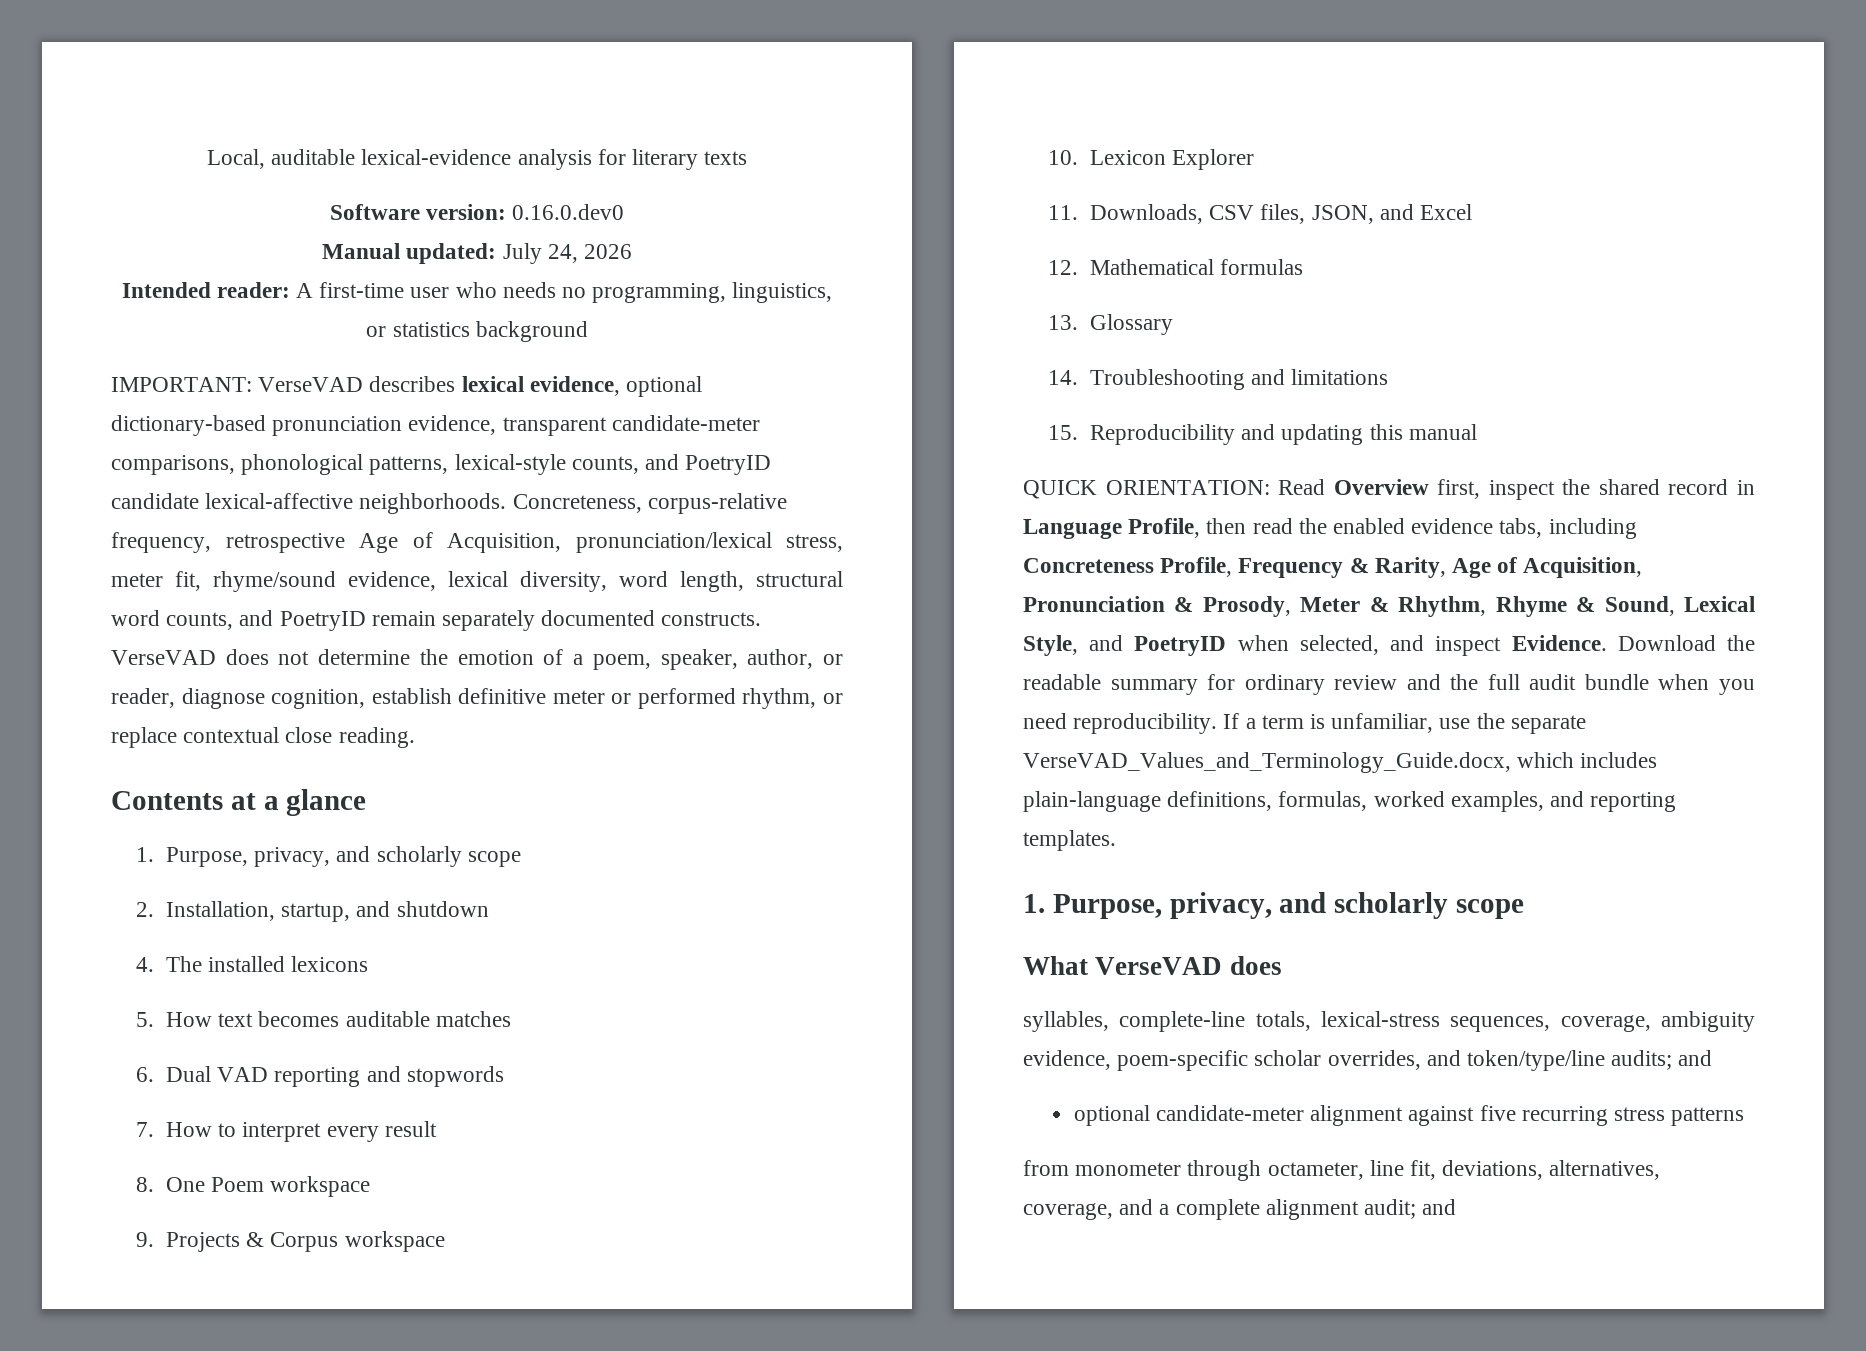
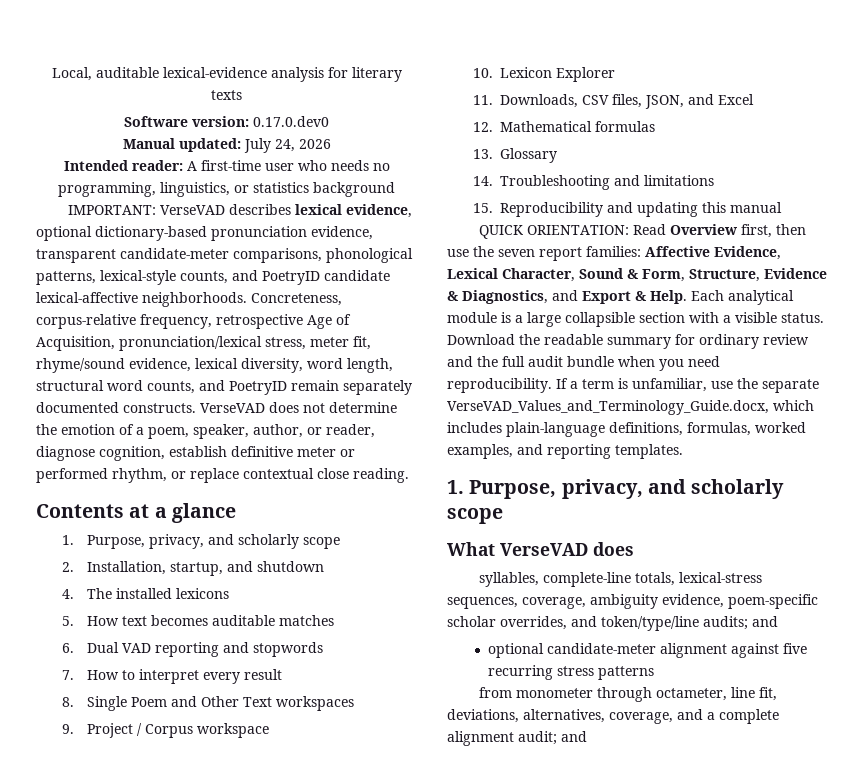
[512,204,625,220] 0.16.0.dev0 -> [253,116,329,127] 0.17.0.dev0
[165,1176,371,1197] One Poem workspace -> [87,696,355,711] Single Poem and Other Text workspaces
[165,1232,265,1252] Projects & -> [87,723,143,738] Project /
[1488,479,1755,500] [1023,518,1637,539] [1023,557,1643,578] [1023,596,1755,617] [1023,635,1607,656] inspect the shared record in Language Profile, then read the enabled evidence tabs, including Concreteness Profile, Frequency & Rarity, Age of Acquisition, Pronunciation & Prosody, Meter & Rhythm, Rhyme & Sound, Lexical Style, and PoetryID when selected, and inspect Evidence. -> [775,224,806,235] [447,246,781,261] [447,268,827,282] [447,290,794,305] [447,312,824,327] then use the seven report families: Affective Evidence, Lexical Character, Sound & Form, Structure, Evidence & Diagnostics, and Export & Help. Each analytical module is a large collapsible section with a visible status.

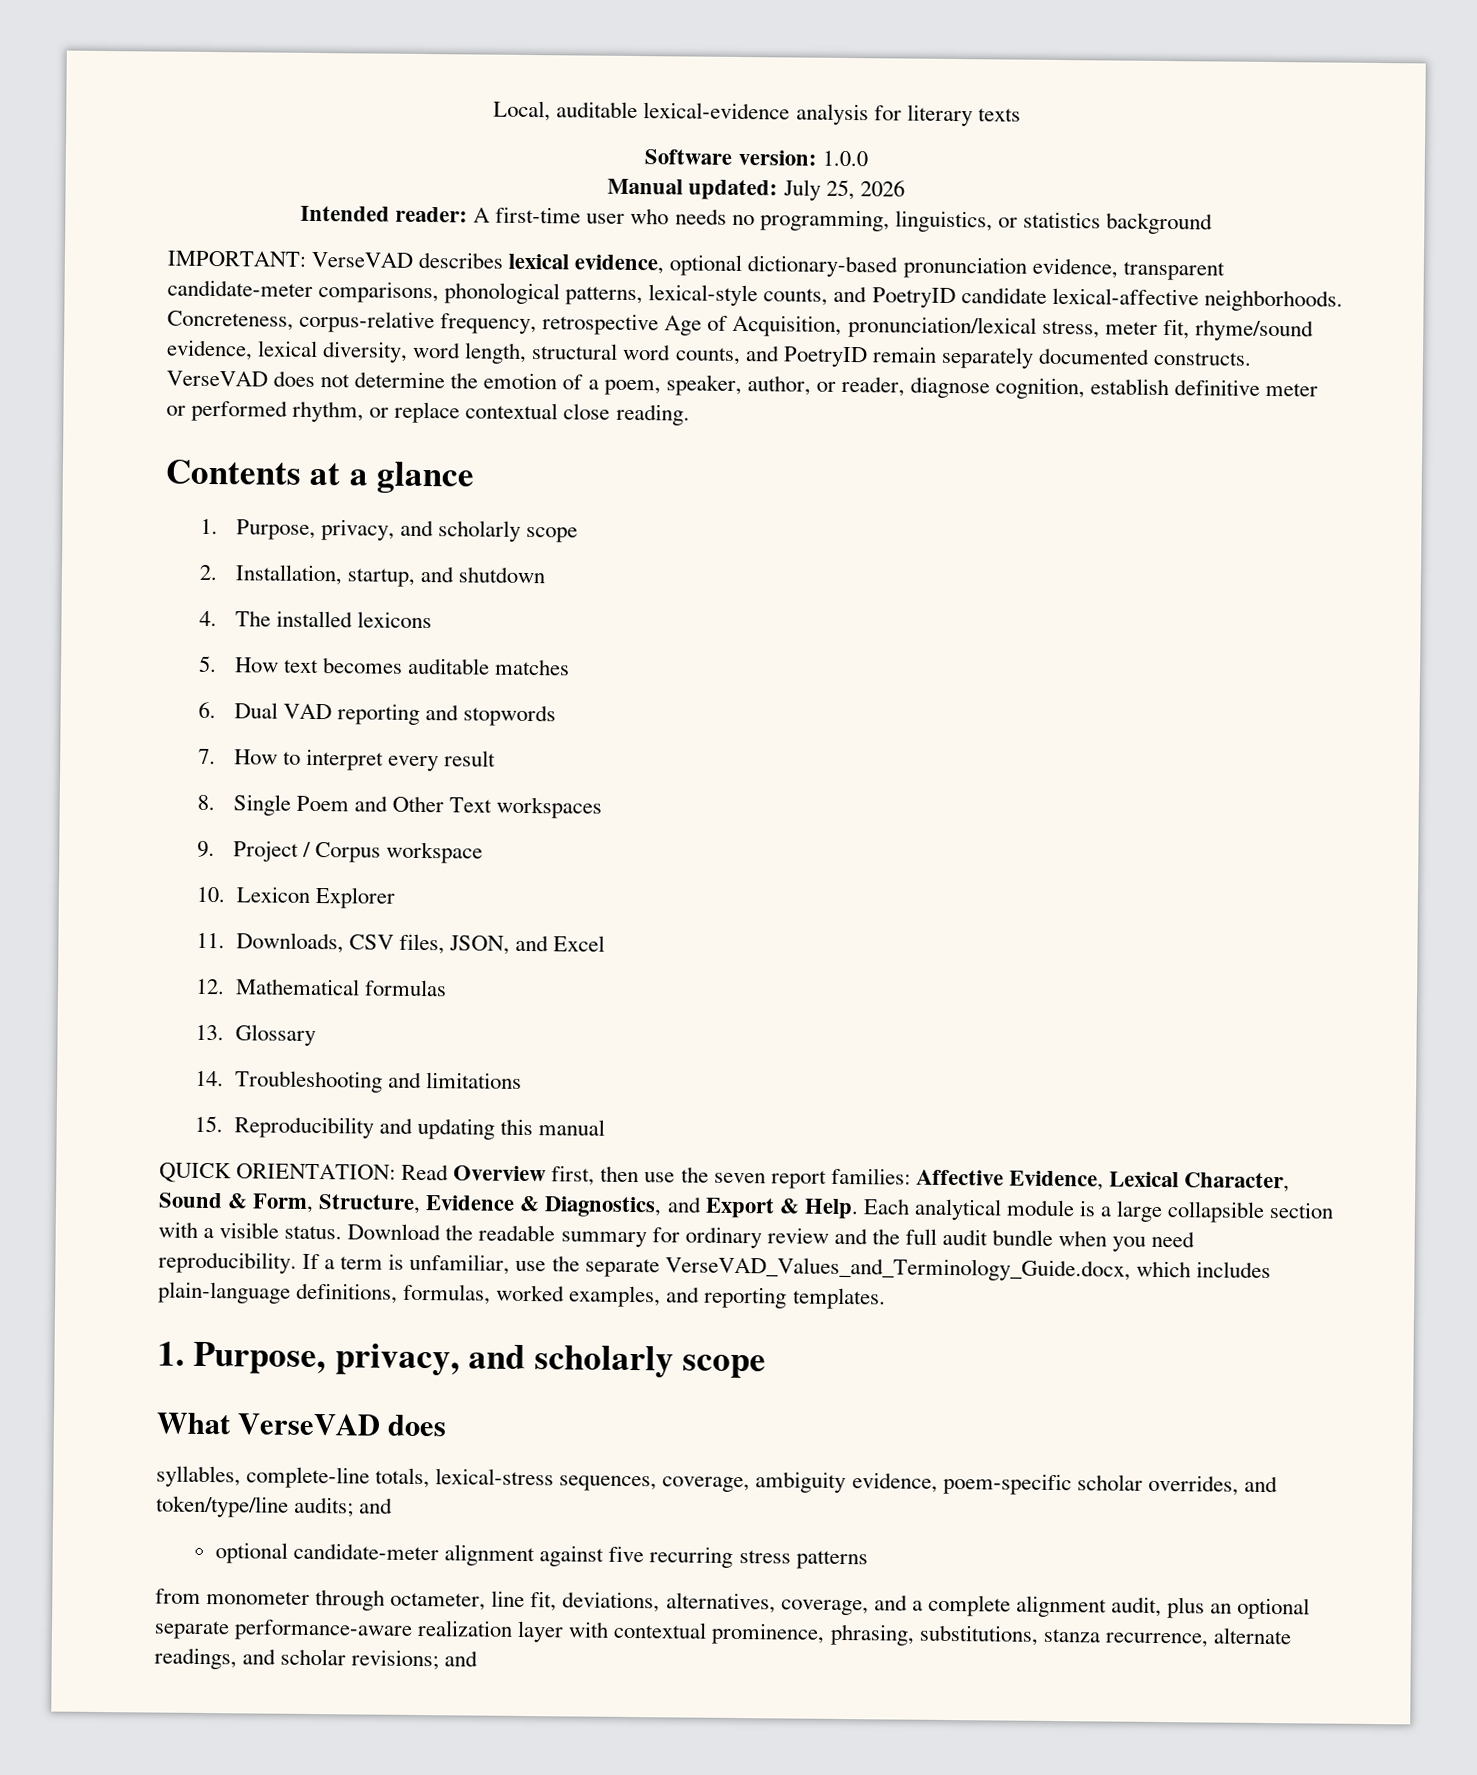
[253,116,329,127] 0.17.0.dev0 -> [821,150,868,167] 1.0.0
[274,139,295,152] 24, -> [825,179,855,201] 25,
[518,731,557,745] audit; -> [1110,1596,1311,1620] [154,1619,1292,1648] [154,1647,440,1671] audit, plus an optional separate performance-aware realization layer with contextual prominence, phrasing, substitutions, stanza recurrence, alternate readings, and scholar revisions;

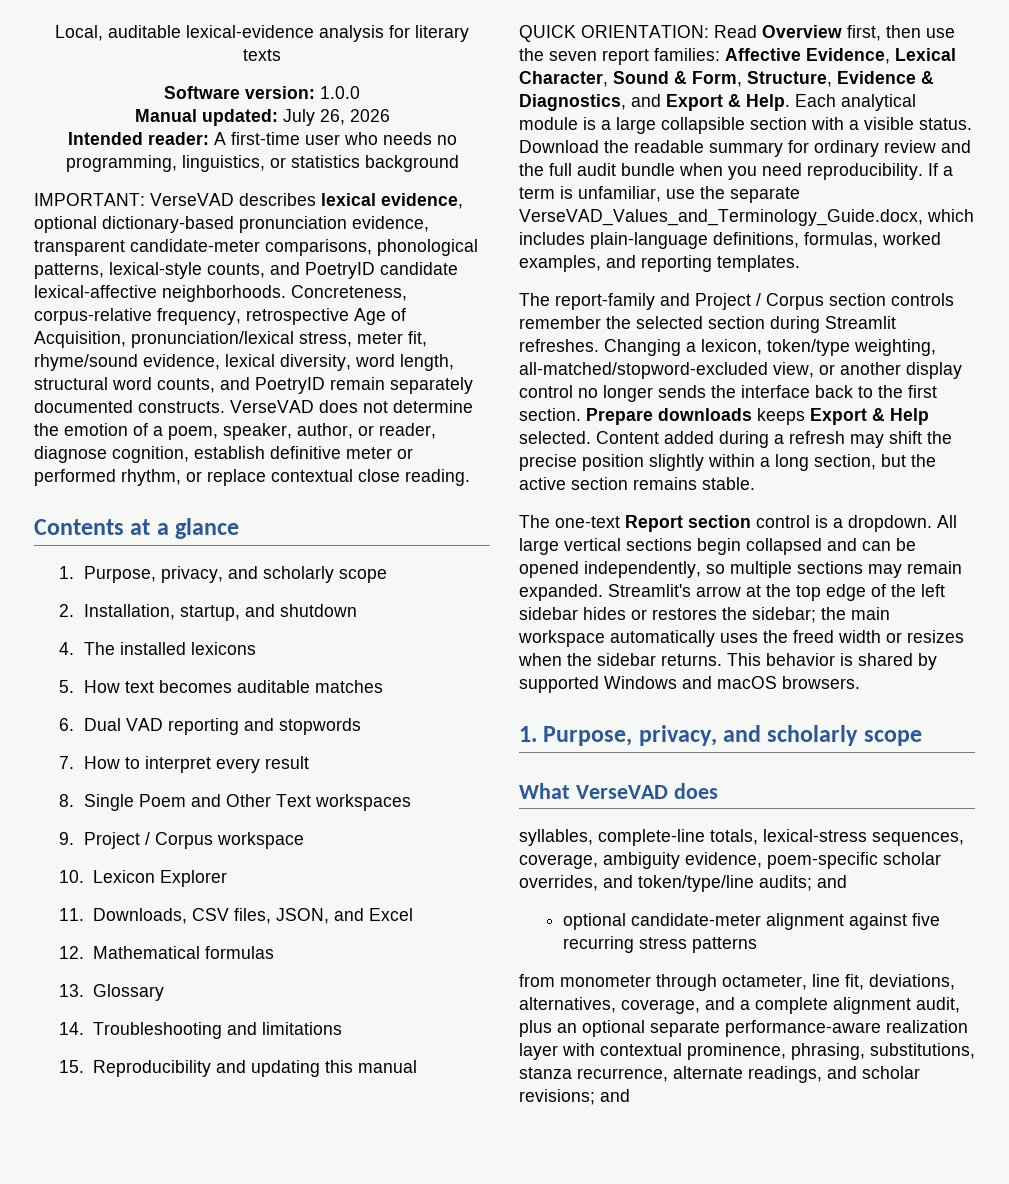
[825,179,855,201] 25, -> [319,109,345,125] 26,
(886, 1298) none -> [519,293,954,310] [519,316,896,333] [519,339,936,356] [519,362,962,379] [519,385,937,402] [519,408,929,425] [519,431,952,448] [519,454,936,471] [519,477,755,490] [519,515,957,532] [519,538,916,555] [519,561,962,578] [519,584,945,601] [519,607,890,623] [518,630,964,647] [518,653,937,670] [519,676,860,693] // The report-family and Project / Corpus section controls remember the selected section during Streamlit refreshes. Changing a lexicon, token/type weighting, all-matched/stopword-excluded view, or another display control no longer sends the interface back to the first section. Prepare downloads keeps Export & Help selected. Content added during a refresh may shift the precise position slightly within a long section, but the active section remains stable. // The one-text Report section control is a dropdown. All large vertical sections begin collapsed and can be opened independently, so multiple sections may remain expanded. Streamlit's arrow at the top edge of the left sidebar hides or restores the sidebar; the main workspace automatically uses the freed width or resizes when the sidebar returns. This behavior is shared by supported Windows and macOS browsers.

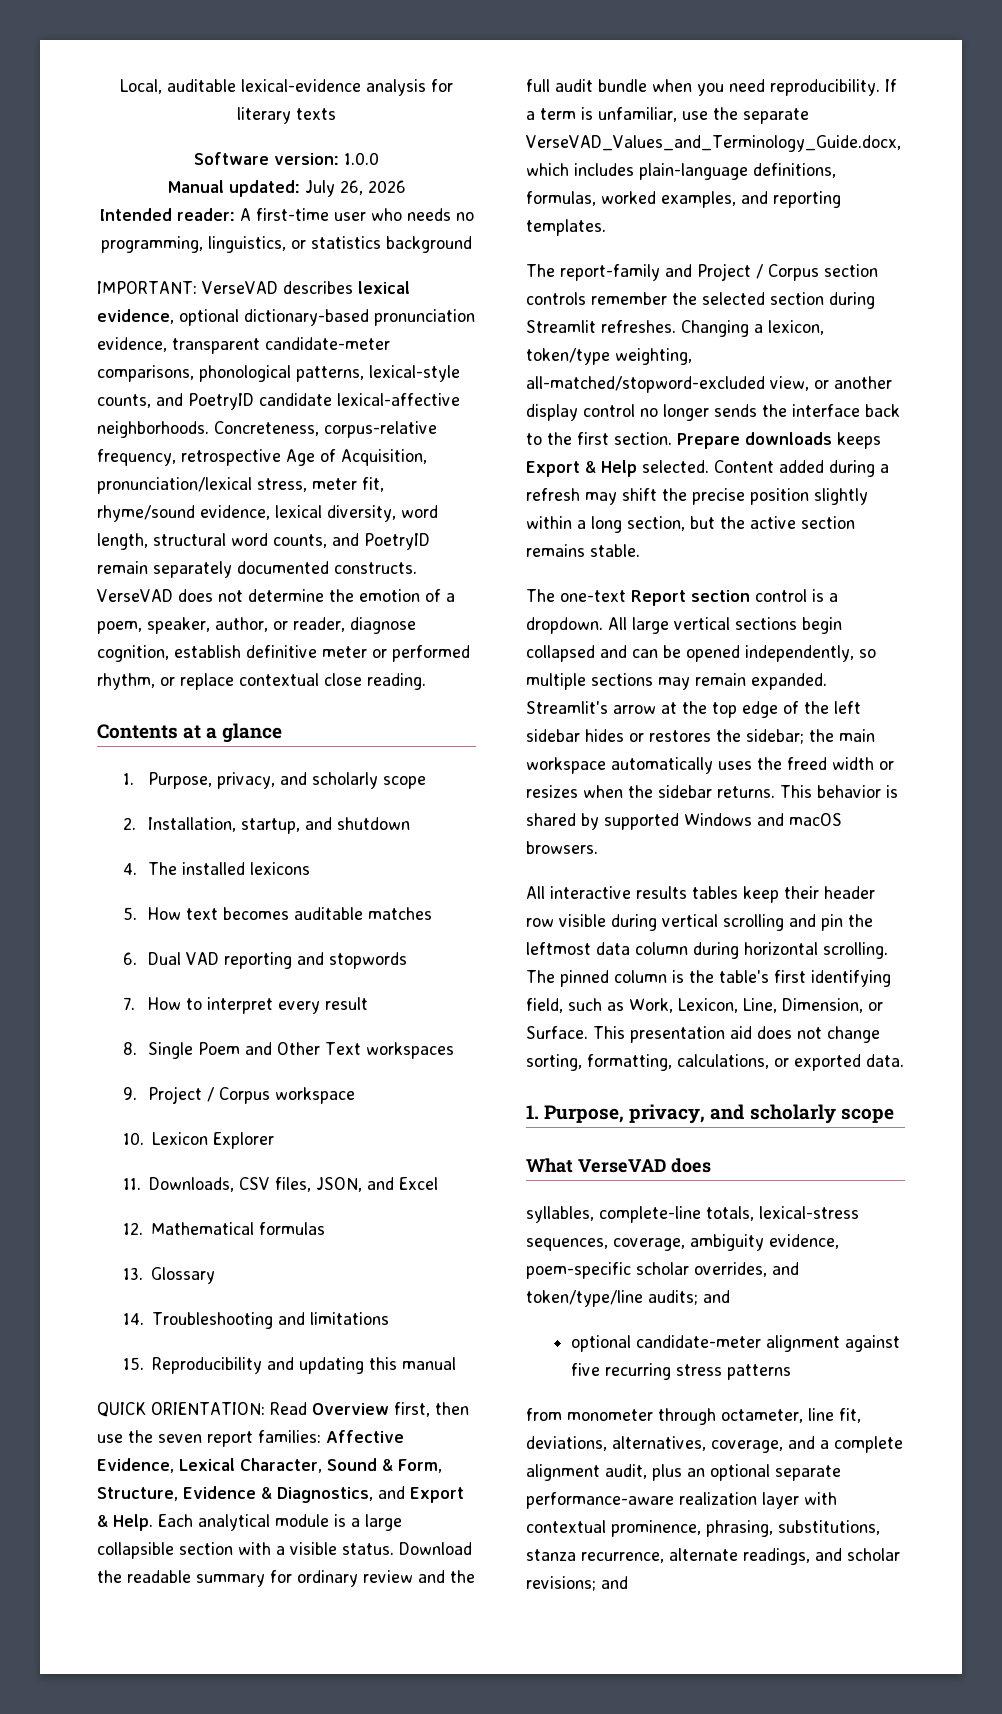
(860, 682) none -> [526,886,875,903] [526,914,873,931] [526,942,888,959] [526,970,891,987] [526,998,883,1013] [526,1026,880,1043] [526,1054,904,1071] // All interactive results tables keep their header row visible during vertical scrolling and pin the leftmost data column during horizontal scrolling. The pinned column is the table's first identifying field, such as Work, Lexicon, Line, Dimension, or Surface. This presentation aid does not change sorting, formatting, calculations, or exported data.

